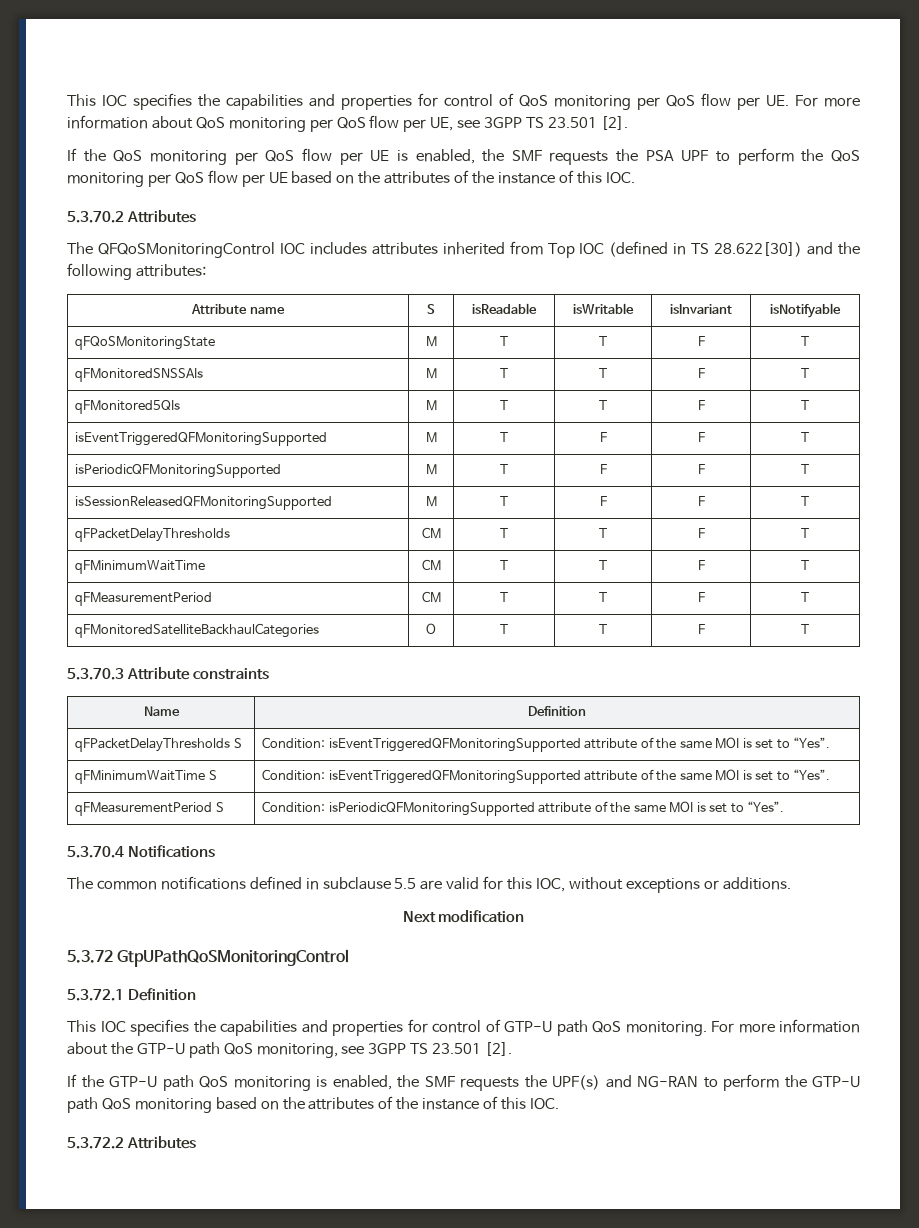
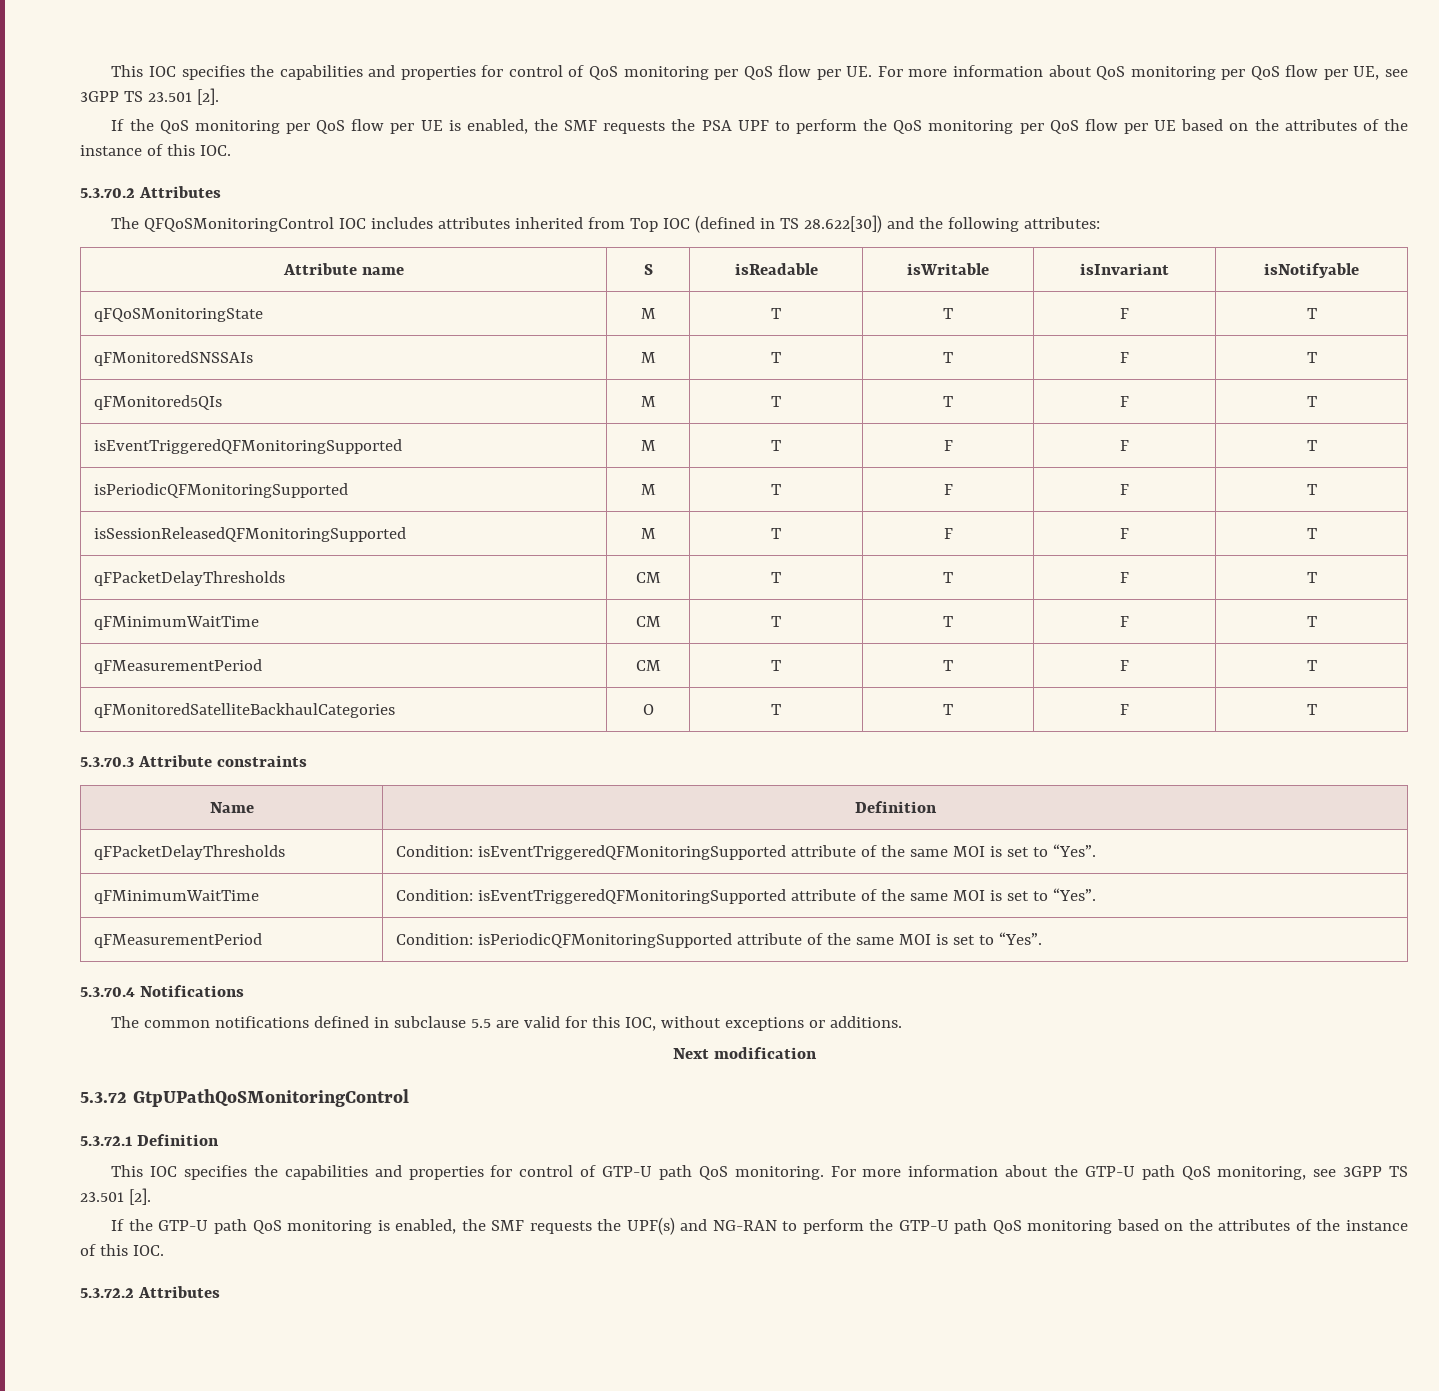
[233,738,242,748] S -> (285, 852) none
[208,770,217,780] S -> (259, 897) none
[215,802,224,812] S -> (262, 940) none

